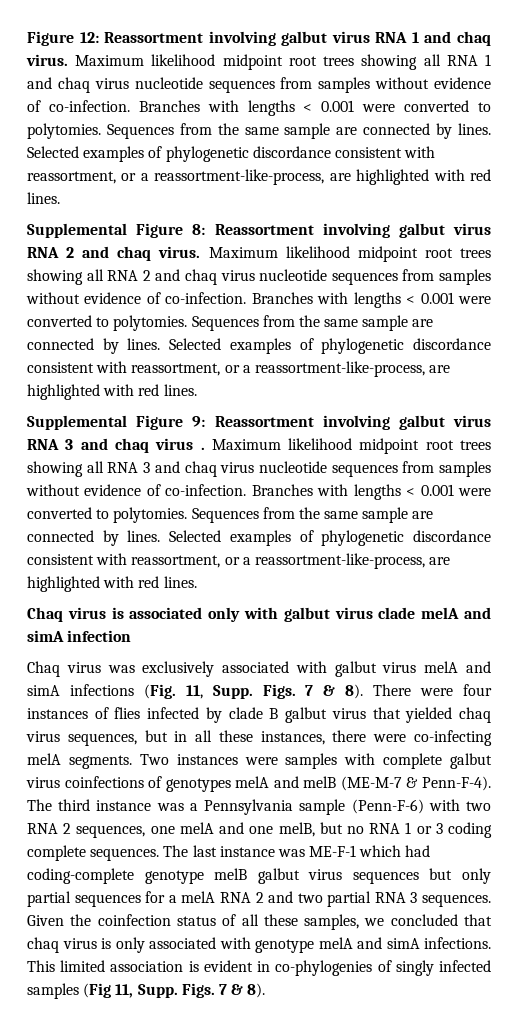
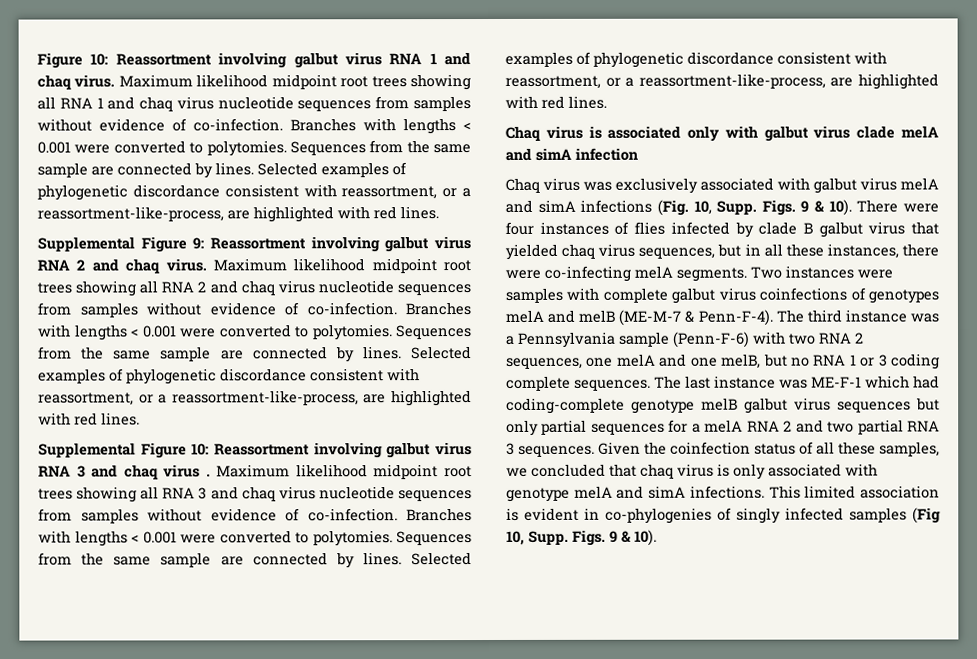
[27,31,99,46] Figure 12: -> [37,52,109,69] Figure 10:
[192,224,206,235] 8: -> [192,237,205,250] 9:
[192,416,206,427] 9: -> [191,443,210,456] 10:
[185,684,364,699] 11, Supp. Figs. 7 & 8). -> [693,199,852,216] 10, Supp. Figs. 9 & 10).
[115,983,266,998] 11, Supp. Figs. 7 & 8). -> [506,529,657,546] 10, Supp. Figs. 9 & 10).

